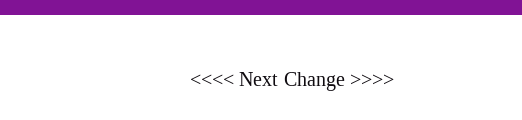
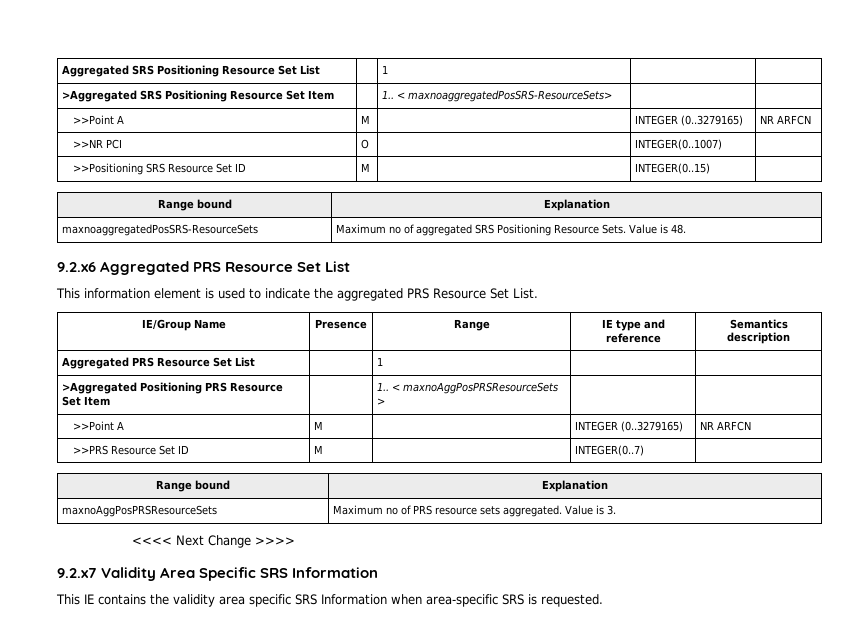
[189,72,394,91] <<<< Next Change >>>> -> [62,65,321,77] [382,65,389,74] [62,90,335,102] [382,90,613,102] [73,115,125,125] [361,115,371,124] [635,115,744,126] [760,115,812,125] [73,139,123,149] [361,139,370,149] [635,139,723,150] [73,163,247,175] [361,163,371,172] [635,163,711,174] [157,199,232,211] [543,199,610,211] [62,224,259,236] [336,224,687,236] [57,261,351,275] [56,288,538,301] [141,319,226,331] [315,319,367,329] [453,319,490,331] [601,319,665,331] [605,333,661,343] [729,319,788,329] [727,332,790,344] [62,357,256,369] [377,357,384,366] [62,382,284,394] [62,396,111,406] [377,382,559,394] [377,398,386,405] [73,421,125,431] [314,421,324,430] [575,421,684,432] [700,421,752,431] [73,445,190,455] [314,445,324,454] [575,445,645,456] [156,480,230,492] [542,480,608,492] [62,505,218,517] [333,505,617,517] [131,535,295,548] [57,567,379,581] [56,594,603,607] Aggregated SRS Positioning Resource Set List | | 1 | | // >Aggregated SRS Positioning Resource Set Item | | 1.. < maxnoaggregatedPosSRS-ResourceSets> | | // >>Point A | M | | INTEGER (0..3279165) | NR ARFCN // >>NR PCI | O | | INTEGER(0..1007) | // >>Positioning SRS Resource Set ID | M | | INTEGER(0..15) | // Range bound | Explanation // maxnoaggregatedPosSRS-ResourceSets | Maximum no of aggregated SRS Positioning Resource Sets. Value is 48. // 9.2.x6 Aggregated PRS Resource Set List // This information element is used to indicate the aggregated PRS Resource Set List. // IE/Group Name | Presence | Range | IE type and reference | Semantics description // Aggregated PRS Resource Set List | | 1 | | // >Aggregated Positioning PRS Resource Set Item | | 1.. < maxnoAggPosPRSResourceSets > | | // >>Point A | M | | INTEGER (0..3279165) | NR ARFCN // >>PRS Resource Set ID | M | | INTEGER(0..7) | // Range bound | Explanation // maxnoAggPosPRSResourceSets | Maximum no of PRS resource sets aggregated. Value is 3. // <<<< Next Change >>>> // 9.2.x7 Validity Area Specific SRS Information // This IE contains the validity area specific SRS Information when area-specific SRS is requested.

